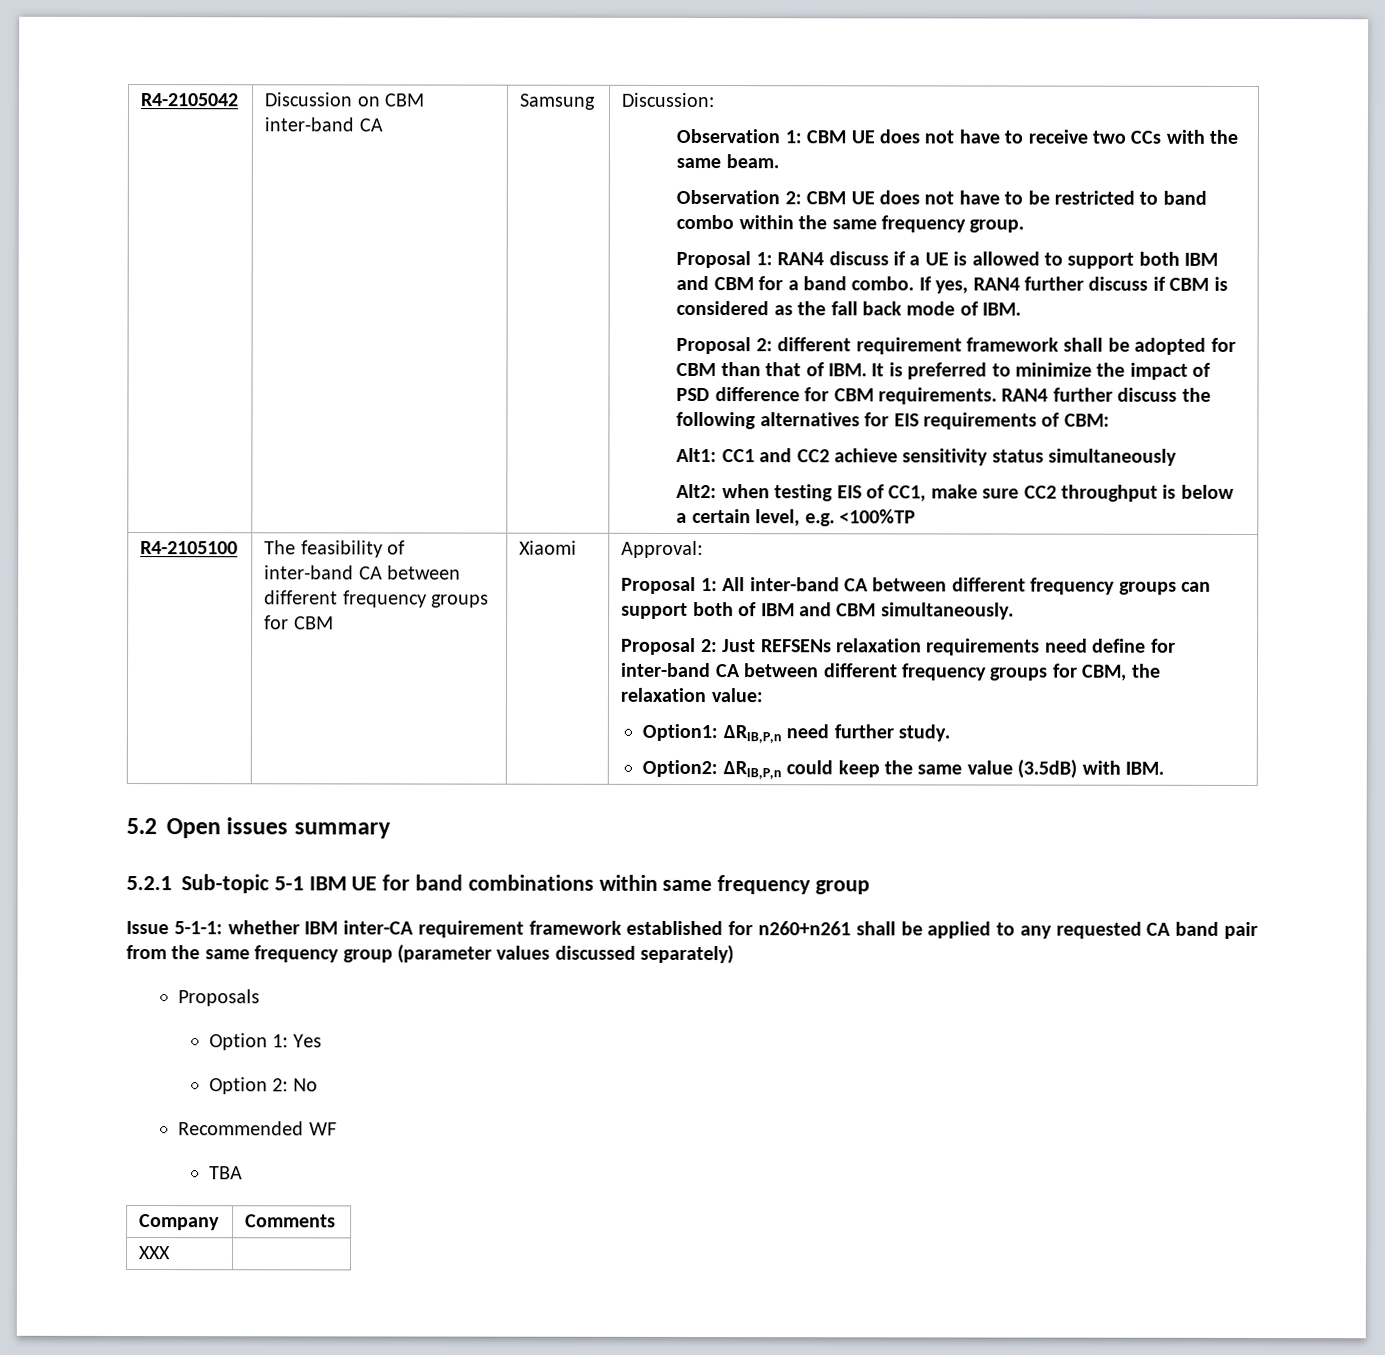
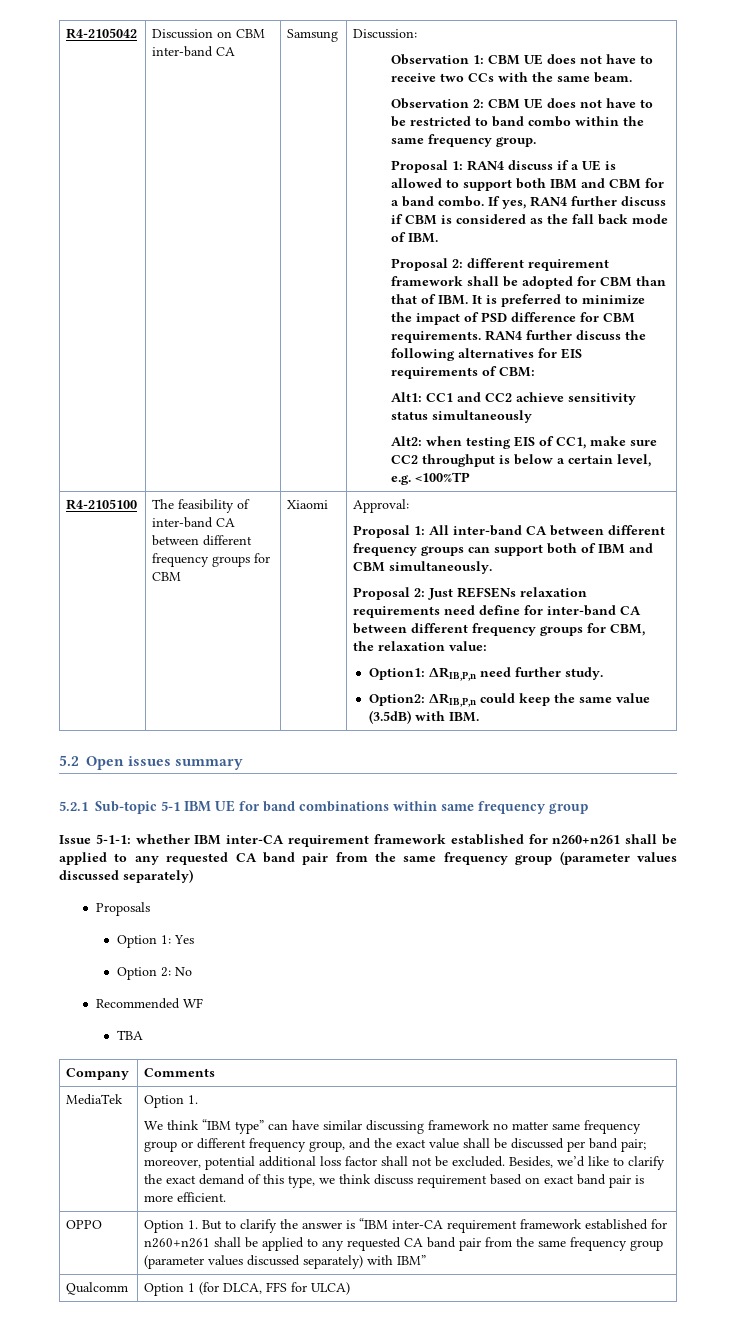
[138,1246,172,1260] XXX | -> [66,1094,124,1105] [144,1095,199,1108] [144,1119,642,1134] [144,1138,647,1152] [144,1156,666,1170] [144,1174,645,1188] [144,1192,227,1202] [66,1220,103,1229] [144,1218,668,1233] [144,1237,664,1251] [144,1255,427,1269] [66,1282,129,1295] [144,1282,351,1296] MediaTek | Option 1. // We think “IBM type” can have similar discussing framework no matter same frequency group or different frequency group, and the exact value shall be discussed per band pair; moreover, potential additional loss factor shall not be excluded. Besides, we’d like to clarify the exact demand of this type, we think discuss requirement based on exact band pair is more efficient. // OPPO | Option 1. But to clarify the answer is “IBM inter-CA requirement framework established for n260+n261 shall be applied to any requested CA band pair from the same frequency group (parameter values discussed separately) with IBM” // Qualcomm | Option 1 (for DLCA, FFS for ULCA)

